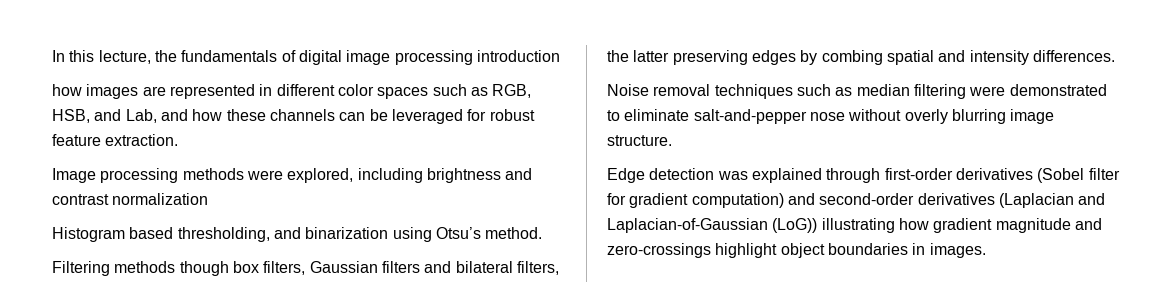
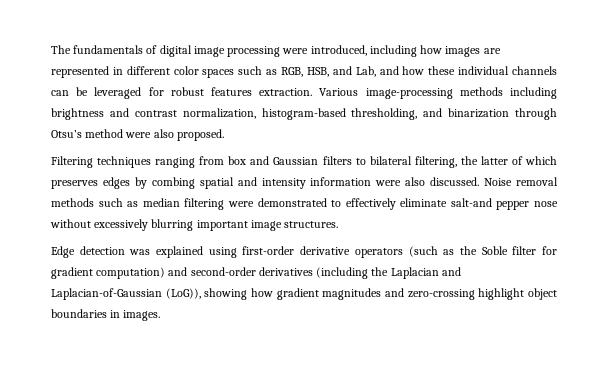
[52,50,177,64] In this lecture, the -> [51,45,71,54] The
[476,50,560,62] introduction // -> [282,45,417,57] were introduced, including
(266, 115) none -> [458,66,510,75] individual
[52,134,101,146] feature -> [211,87,252,96] features
[52,168,533,183] [52,193,209,205] [52,227,543,242] [52,261,559,276] [607,50,748,65] // Image processing methods were explored, including brightness and contrast normalization // Histogram based thresholding, and binarization using Otsu’s method. // Filtering methods though box filters, Gaussian filters and bilateral filters, the latter preserving -> [319,87,557,99] [51,108,557,120] [51,129,224,141] [51,156,557,168] [51,180,98,189] Various image-processing methods including brightness and contrast normalization, histogram-based thresholding, and binarization through Otsu’s method were also proposed. // Filtering techniques ranging from box and Gaussian filters to bilateral filtering, the latter of which preserves
[1032,50,1115,62] differences. // -> [310,177,480,186] information were also discussed.
[714,84,793,99] techniques -> [51,198,94,207] methods
[624,109,1055,124] [607,135,672,146] [607,168,1085,183] eliminate salt-and-pepper nose without overly blurring image structure. // Edge detection was explained through first-order derivatives (Sobel -> [345,198,558,210] [50,219,339,231] [51,246,508,258] effectively eliminate salt-and pepper nose without excessively blurring important image structures. // Edge detection was explained using first-order derivative operators (such as the Soble
[998,193,1106,208] [607,218,1102,233] [607,243,711,258] (Laplacian and Laplacian-of-Gaussian (LoG)) illustrating how gradient magnitude and zero-crossings -> [316,267,461,279] [51,288,475,300] (including the Laplacian and Laplacian-of-Gaussian (LoG)), showing how gradient magnitudes and zero-crossing

